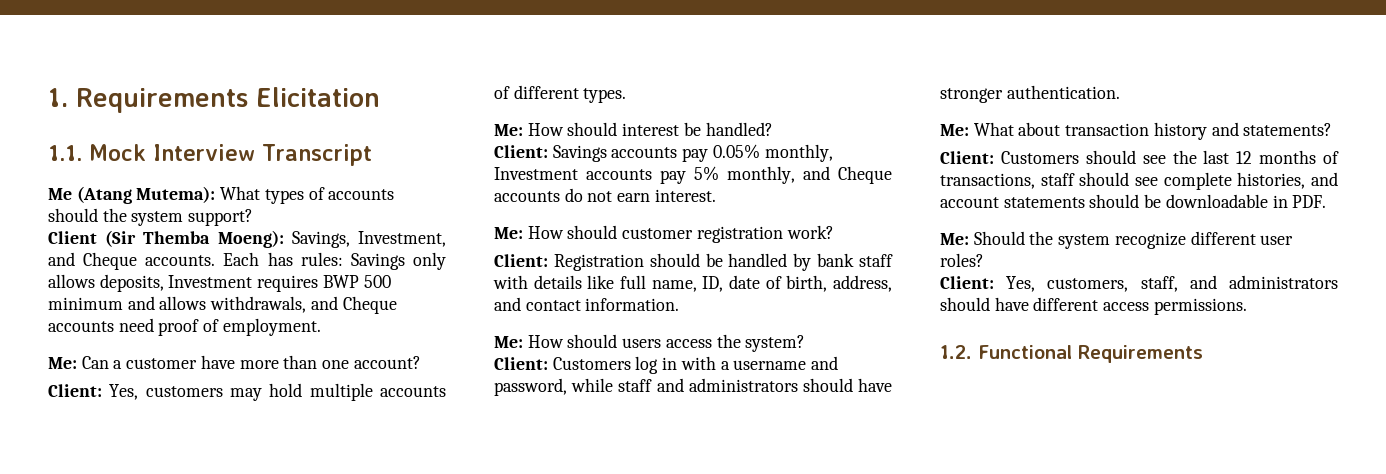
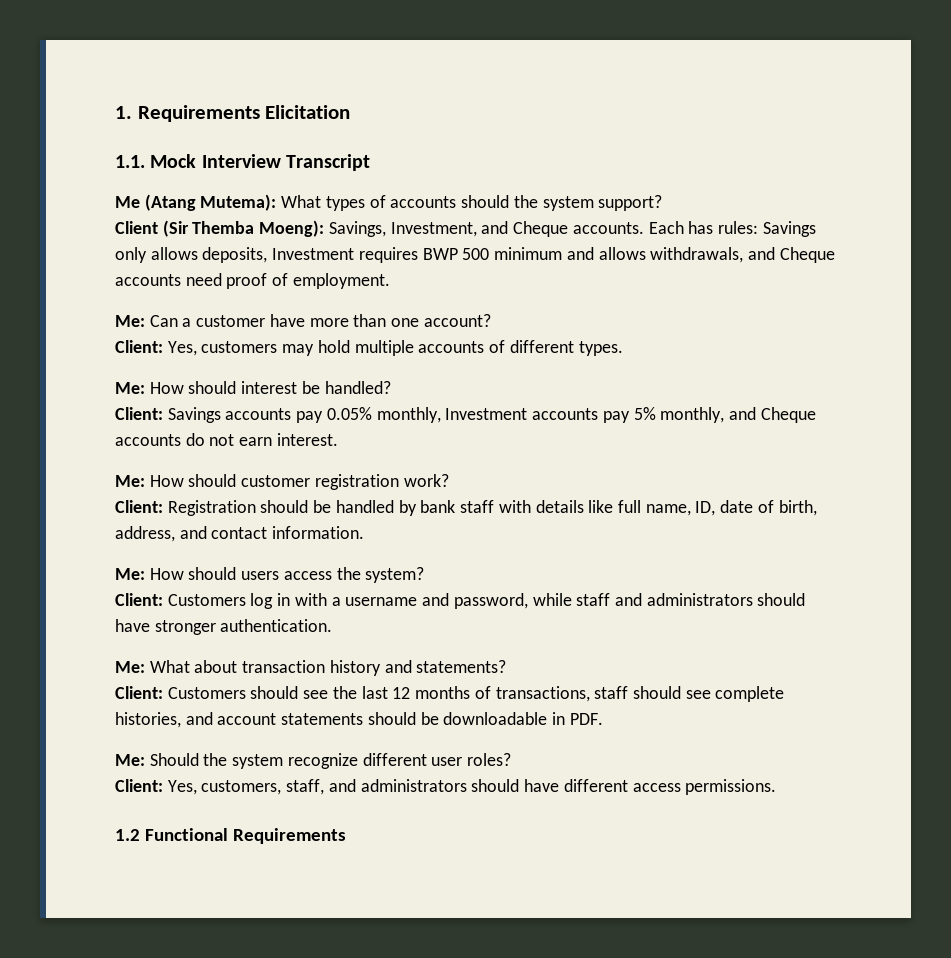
[940,345,972,359] 1.2. -> [115,829,140,841] 1.2

